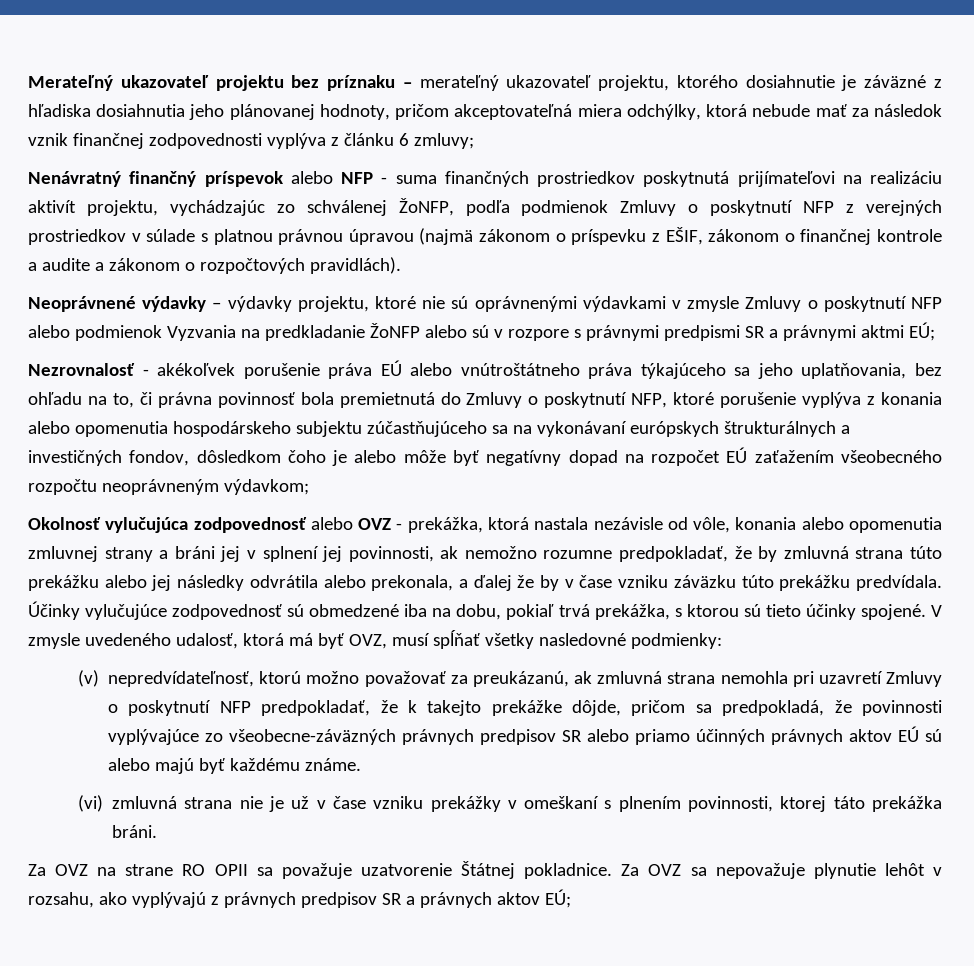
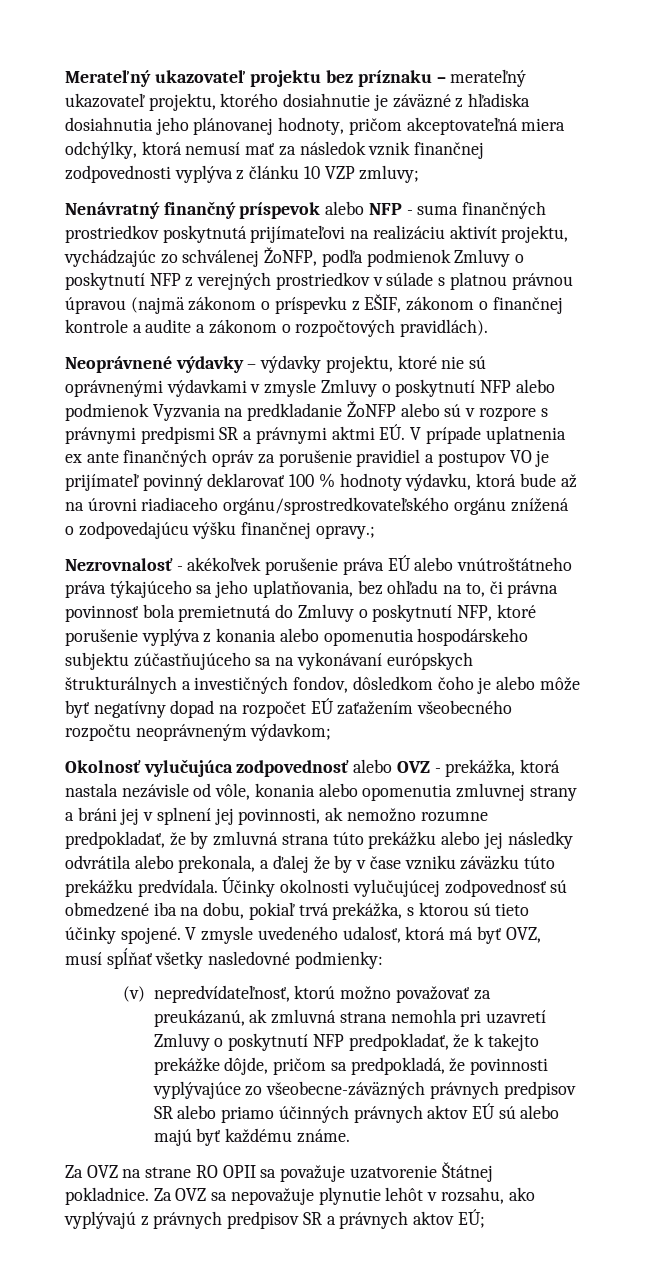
[752,104,811,117] nebude -> [185,142,241,155] nemusí
[398,133,409,146] 6 -> [303,166,355,179] 10 VZP
[908,322,935,341] EÚ; -> [379,424,566,444] [65,449,550,467] [65,473,577,491] [65,497,569,515] [65,521,375,539] EÚ. V prípade uplatnenia ex ante finančných opráv za porušenie pravidiel a postupov VO je prijímateľ povinný deklarovať 100 % hodnoty výdavku, ktorá bude až na úrovni riadiaceho orgánu/sprostredkovateľského orgánu znížená o zodpovedajúcu výšku finančnej opravy.;
[85,604,168,620] vylučujúce -> [280,879,440,897] okolnosti vylučujúcej
[77,795,943,812] [112,825,158,838] // (vi) zmluvná strana nie je už v čase vzniku prekážky v omeškaní s plnením povinnosti, ktorej táto prekážka bráni. -> (350, 1136) none

